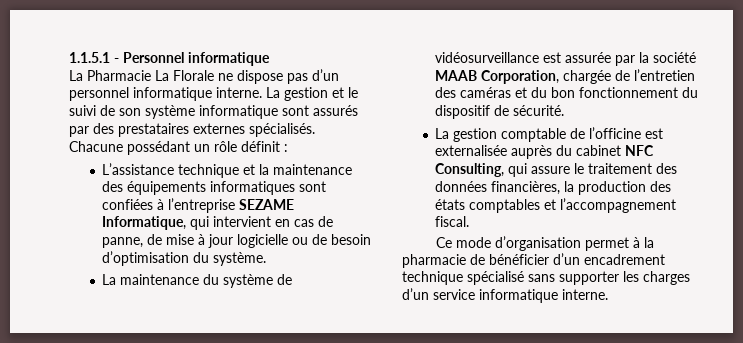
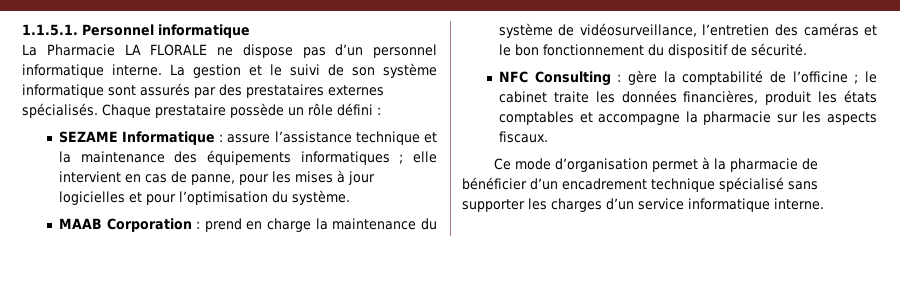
[69,52,119,63] 1.1.5.1 - -> [22,24,78,36] 1.1.5.1.
[155,70,214,81] La Florale -> [124,44,208,56] LA FLORALE
[69,141,190,155] Chacune possédant -> [102,103,284,118] Chaque prestataire possède
[241,141,280,152] définit -> [337,103,373,116] défini
[102,163,175,175] L’assistance -> [58,131,352,145] SEZAME Informatique : assure l’assistance
[299,181,327,192] [102,198,295,213] [102,216,210,230] sont confiées à l’entreprise SEZAME Informatique, qui -> [399,151,438,164] ; elle
[147,234,372,248] [102,251,267,266] [102,274,293,288] [435,52,697,66] [435,70,631,84] de mise à jour logicielle ou de besoin d’optimisation du système. // La maintenance du système de vidéosurveillance est assurée par la société MAAB Corporation, chargée de -> [238,170,375,185] [58,190,350,205] [58,218,438,232] [498,23,697,38] pour les mises à jour logicielles et pour l’optimisation du système. // MAAB Corporation : prend en charge la maintenance du système de vidéosurveillance,
[531,87,548,98] du -> [498,44,511,56] le
[435,127,664,142] [435,145,655,159] [435,163,678,177] [435,181,672,195] [435,198,677,213] [435,216,470,227] La gestion comptable de l’officine est externalisée auprès du cabinet NFC Consulting, qui assure le traitement des données financières, la production des états comptables et l’accompagnement fiscal. -> [498,70,877,86] [498,90,877,105] [498,111,877,125] [498,131,548,143] NFC Consulting : gère la comptabilité de l’officine ; le cabinet traite les données financières, produit les états comptables et accompagne la pharmacie sur les aspects fiscaux.

